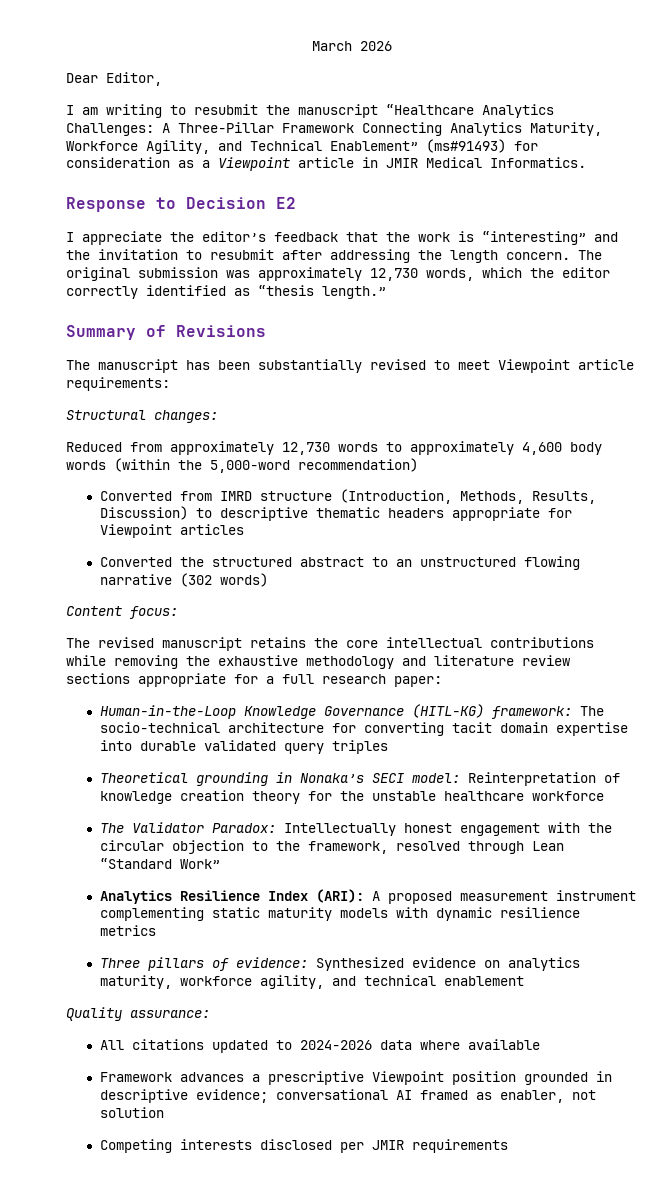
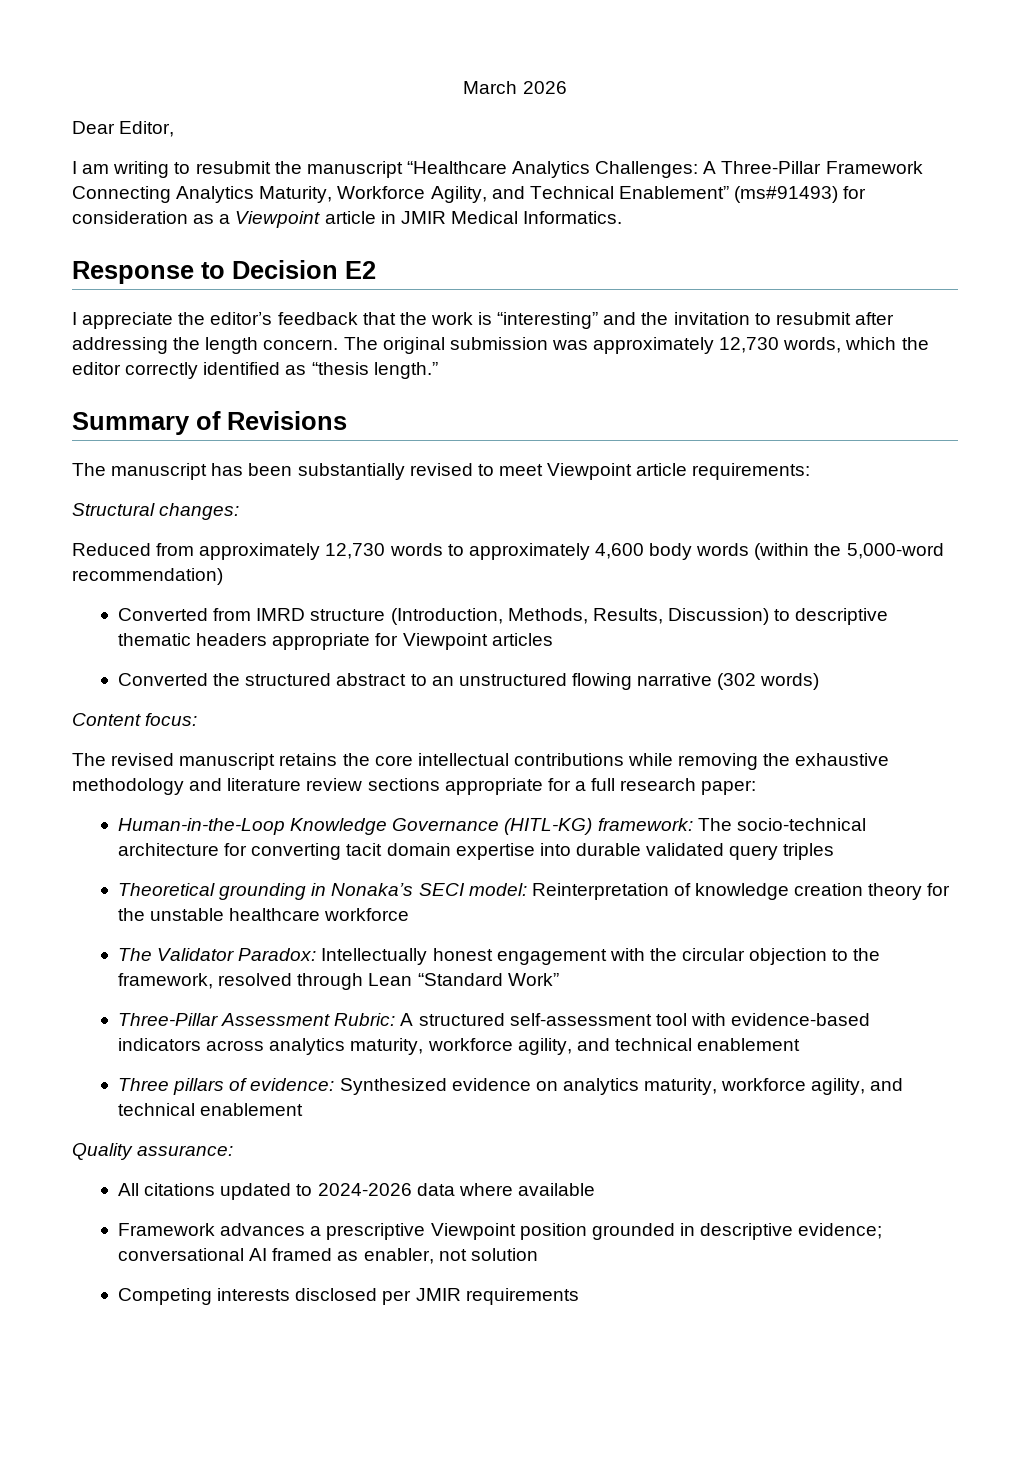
[99,889,636,904] [99,907,580,921] [99,925,156,936] Analytics Resilience Index (ARI): A proposed measurement instrument complementing static maturity models with dynamic resilience metrics -> [118,1013,871,1026] [118,1038,801,1055] Three-Pillar Assessment Rubric: A structured self-assessment tool with evidence-based indicators across analytics maturity, workforce agility, and technical enablement

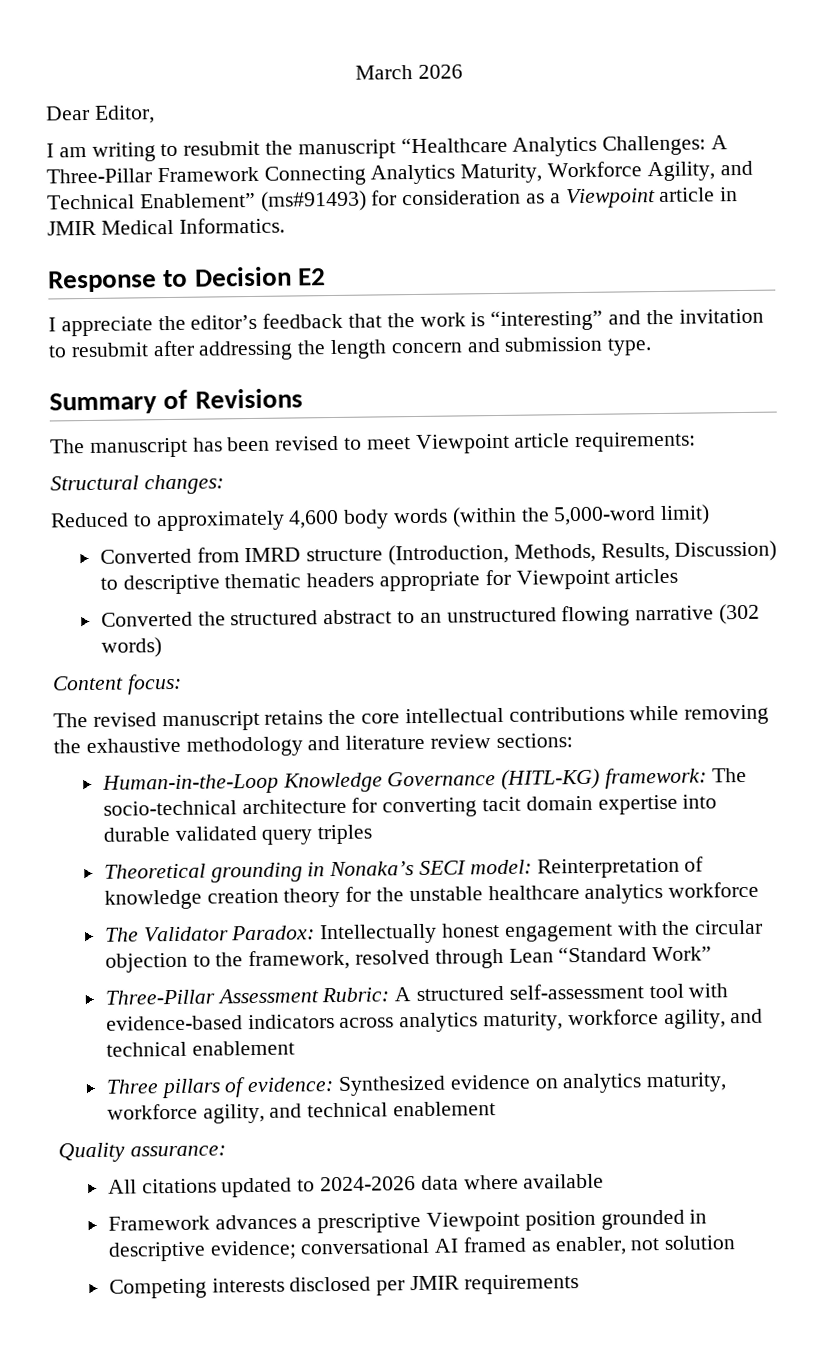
[263,337,929,354] [72,362,438,379] concern. The original submission was approximately 12,730 words, which the editor correctly identified as “thesis length.” -> [390,336,653,356] concern and submission type.
[297,463,405,480] substantially -> (271, 444) none
[156,543,443,560] from approximately 12,730 words -> (129, 520) none
[72,568,223,585] recommendation) -> [660,504,711,525] limit)
[367,778,757,795] sections appropriate for a full research paper: -> [495,733,573,749] sections:
(321, 914) none -> [584,883,664,904] analytics

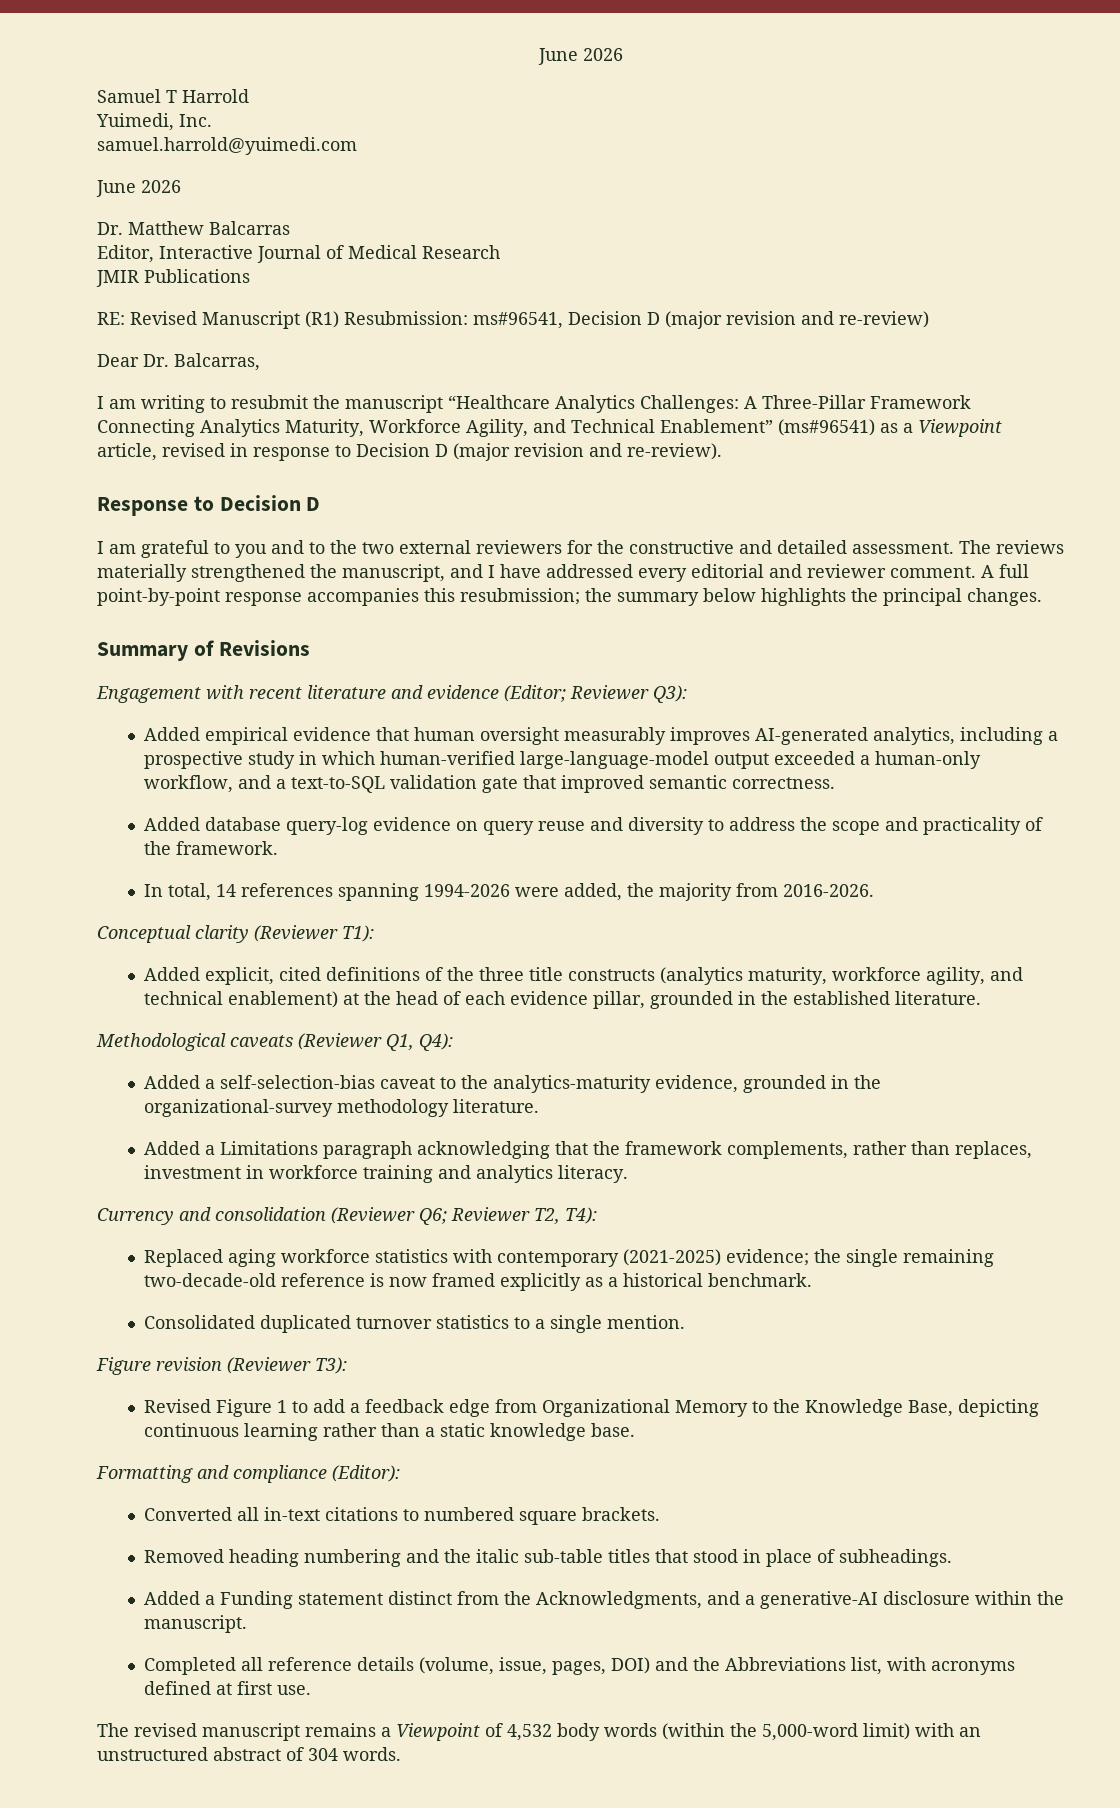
[355,64,463,80] March 2026 -> [538,48,623,65] [97,89,249,103] [96,113,212,131] [97,137,357,155] [96,180,181,197] [97,221,290,235] [97,245,500,263] [96,269,250,287] [97,311,929,329] June 2026 // Samuel T Harrold // Yuimedi, Inc. // samuel.harrold@yuimedi.com // June 2026 // Dr. Matthew Balcarras // Editor, Interactive Journal of Medical Research // JMIR Publications // RE: Revised Manuscript (R1) Resubmission: ms#96541, Decision D (major revision and re-review)
[93,105,155,124] Editor, -> [143,353,260,371] Dr. Balcarras,
[260,187,739,212] [47,217,285,236] (ms#91493) for consideration as a Viewpoint article in JMIR Medical Informatics. -> [778,419,1002,437] [97,443,722,461] (ms#96541) as a Viewpoint article, revised in response to Decision D (major revision and re-review).
[296,268,326,286] [48,308,764,337] [48,336,653,361] [49,388,303,415] [50,431,697,458] [50,474,224,495] [50,509,340,532] E2 // I appreciate the editor’s feedback that the work is “interesting” and the invitation to resubmit after addressing the length concern and submission type. // Summary of Revisions // The manuscript has been revised to meet Viewpoint article requirements: // Structural changes: // Reduced to approximately 4,600 -> [306,497,321,511] [97,540,1064,558] [97,564,1029,582] [97,588,1042,606] [97,640,310,661] [96,685,687,703] [144,727,1059,745] [144,751,982,769] [144,775,836,793] [144,817,1044,835] [144,841,279,855] [144,883,875,901] [97,925,374,943] [144,967,1024,985] [144,991,982,1009] [96,1033,453,1051] [144,1075,882,1093] [144,1099,540,1117] [144,1141,1033,1159] [144,1165,629,1183] [97,1207,597,1225] [144,1249,995,1267] [144,1273,813,1291] [144,1315,686,1333] [96,1357,347,1375] [144,1399,1040,1417] [144,1423,636,1441] [96,1465,400,1483] [144,1507,661,1525] [144,1549,953,1567] [144,1591,1065,1609] [144,1615,248,1633] [144,1657,1016,1675] [144,1681,312,1695] [97,1723,552,1741] D // I am grateful to you and to the two external reviewers for the constructive and detailed assessment. The reviews materially strengthened the manuscript, and I have addressed every editorial and reviewer comment. A full point-by-point response accompanies this resubmission; the summary below highlights the principal changes. // Summary of Revisions // Engagement with recent literature and evidence (Editor; Reviewer Q3): // Added empirical evidence that human oversight measurably improves AI-generated analytics, including a prospective study in which human-verified large-language-model output exceeded a human-only workflow, and a text-to-SQL validation gate that improved semantic correctness. // Added database query-log evidence on query reuse and diversity to address the scope and practicality of the framework. // In total, 14 references spanning 1994-2026 were added, the majority from 2016-2026. // Conceptual clarity (Reviewer T1): // Added explicit, cited definitions of the three title constructs (analytics maturity, workforce agility, and technical enablement) at the head of each evidence pillar, grounded in the established literature. // Methodological caveats (Reviewer Q1, Q4): // Added a self-selection-bias caveat to the analytics-maturity evidence, grounded in the organizational-survey methodology literature. // Added a Limitations paragraph acknowledging that the framework complements, rather than replaces, investment in workforce training and analytics literacy. // Currency and consolidation (Reviewer Q6; Reviewer T2, T4): // Replaced aging workforce statistics with contemporary (2021-2025) evidence; the single remaining two-decade-old reference is now framed explicitly as a historical benchmark. // Consolidated duplicated turnover statistics to a single mention. // Figure revision (Reviewer T3): // Revised Figure 1 to add a feedback edge from Organizational Memory to the Knowledge Base, depicting continuous learning rather than a static knowledge base. // Formatting and compliance (Editor): // Converted all in-text citations to numbered square brackets. // Removed heading numbering and the italic sub-table titles that stood in place of subheadings. // Added a Funding statement distinct from the Acknowledgments, and a generative-AI disclosure within the manuscript. // Completed all reference details (volume, issue, pages, DOI) and the Abbreviations list, with acronyms defined at first use. // The revised manuscript remains a Viewpoint of 4,532
[99,540,778,566] [99,568,679,595] [100,603,761,627] [100,637,162,658] [52,673,182,695] [53,704,770,732] [53,733,573,757] [101,767,747,795] [102,794,718,818] [102,824,374,845] [103,856,705,883] [103,881,760,910] [104,919,764,945] [104,946,713,973] [104,983,729,1005] [105,1008,764,1033] [105,1040,295,1057] [105,1072,728,1099] [106,1101,496,1124] [58,1142,226,1163] [107,1173,605,1198] [107,1209,708,1234] [107,1235,736,1262] [108,1274,579,1299] // Converted from IMRD structure (Introduction, Methods, Results, Discussion) to descriptive thematic headers appropriate for Viewpoint articles // Converted the structured abstract to an unstructured flowing narrative (302 words) // Content focus: // The revised manuscript retains the core intellectual contributions while removing the exhaustive methodology and literature review sections: // Human-in-the-Loop Knowledge Governance (HITL-KG) framework: The socio-technical architecture for converting tacit domain expertise into durable validated query triples // Theoretical grounding in Nonaka’s SECI model: Reinterpretation of knowledge creation theory for the unstable healthcare analytics workforce // The Validator Paradox: Intellectually honest engagement with the circular objection to the framework, resolved through Lean “Standard Work” // Three-Pillar Assessment Rubric: A structured self-assessment tool with evidence-based indicators across analytics maturity, workforce agility, and technical enablement // Three pillars of evidence: Synthesized evidence on analytics maturity, workforce agility, and technical enablement // Quality assurance: // All citations updated to 2024-2026 data where available // Framework advances a prescriptive Viewpoint position grounded in descriptive evidence; conversational AI framed as enabler, not solution // Competing interests disclosed per JMIR requirements -> [915,1723,981,1737] [97,1747,401,1761] with an unstructured abstract of 304 words.

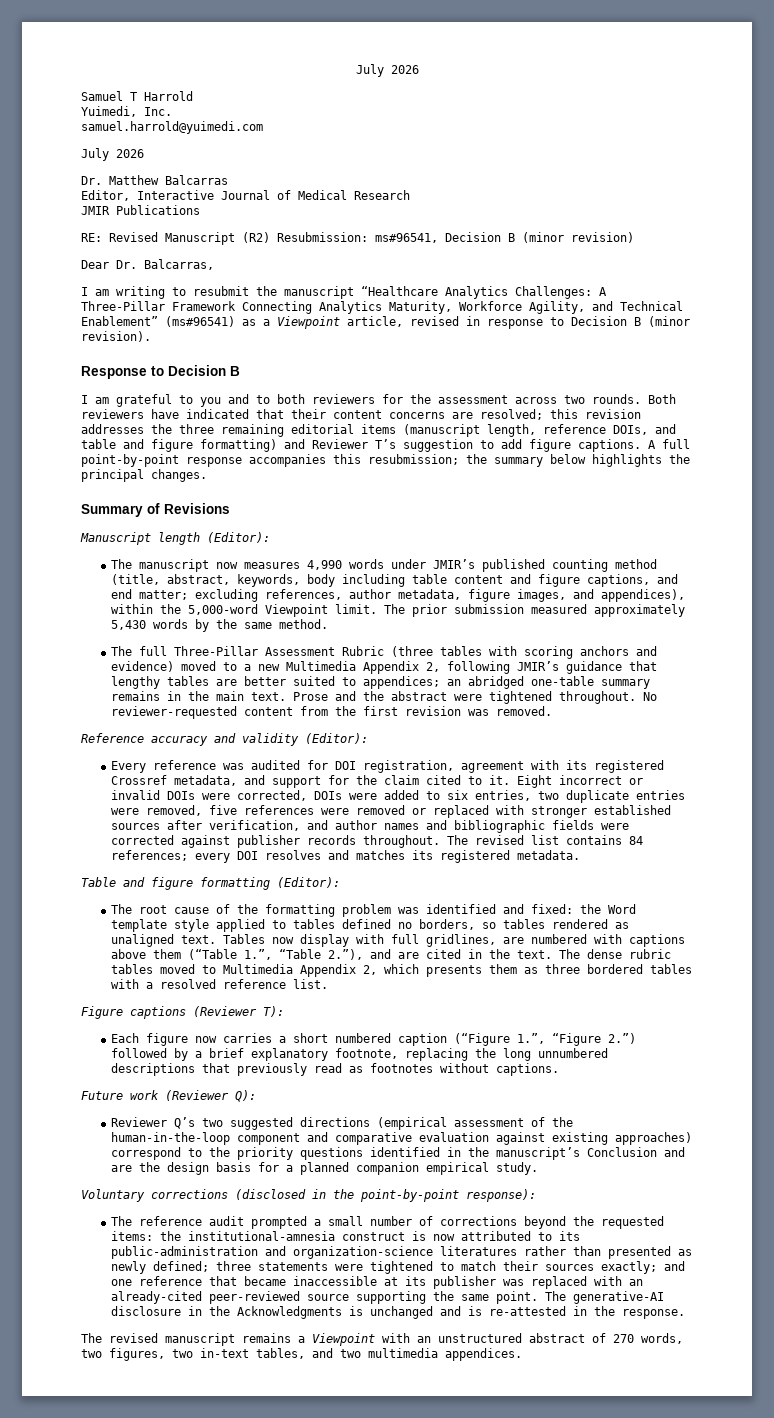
[538,48,578,65] June -> [355,64,384,77] July
[96,180,136,197] June -> [81,148,109,161] July
[305,311,339,328] (R1) -> [242,232,270,243] (R2)
[647,311,929,329] D (major revision and re-review) -> [508,232,634,243] B (minor revision)
[435,443,722,461] D (major revision and re-review). -> [634,316,690,327] [81,331,151,342] B (minor revision).
[306,497,321,511] D -> [230,366,240,376] B
[330,540,1064,554] [97,564,976,582] the two external reviewers for the constructive and detailed assessment. The reviews materially strengthened the manuscript, and I have addressed every editorial and reviewer comment. -> [277,394,676,404] [81,409,641,420] [81,424,676,437] [81,439,641,452] both reviewers for the assessment across two rounds. Both reviewers have indicated that their content concerns are resolved; this revision addresses the three remaining editorial items (manuscript length, reference DOIs, and table and figure formatting) and Reviewer T’s suggestion to add figure captions.
[96,685,687,703] [144,727,1059,745] [144,751,982,769] [144,775,836,793] [144,817,1044,835] [144,841,279,855] [144,883,875,901] [97,925,374,943] [144,967,1024,985] [144,991,982,1009] [96,1033,453,1051] [144,1075,882,1093] [144,1099,540,1117] [144,1141,1033,1159] [144,1165,629,1183] [97,1207,597,1225] [144,1249,995,1267] [144,1273,813,1291] [144,1315,686,1333] [96,1357,347,1375] [144,1399,1040,1417] [144,1423,636,1441] [96,1465,400,1483] [144,1507,661,1525] [144,1549,953,1567] [144,1591,1065,1609] [144,1615,248,1633] [144,1657,1016,1675] [144,1681,312,1695] Engagement with recent literature and evidence (Editor; Reviewer Q3): // Added empirical evidence that human oversight measurably improves AI-generated analytics, including a prospective study in which human-verified large-language-model output exceeded a human-only workflow, and a text-to-SQL validation gate that improved semantic correctness. // Added database query-log evidence on query reuse and diversity to address the scope and practicality of the framework. // In total, 14 references spanning 1994-2026 were added, the majority from 2016-2026. // Conceptual clarity (Reviewer T1): // Added explicit, cited definitions of the three title constructs (analytics maturity, workforce agility, and technical enablement) at the head of each evidence pillar, grounded in the established literature. // Methodological caveats (Reviewer Q1, Q4): // Added a self-selection-bias caveat to the analytics-maturity evidence, grounded in the organizational-survey methodology literature. // Added a Limitations paragraph acknowledging that the framework complements, rather than replaces, investment in workforce training and analytics literacy. // Currency and consolidation (Reviewer Q6; Reviewer T2, T4): // Replaced aging workforce statistics with contemporary (2021-2025) evidence; the single remaining two-decade-old reference is now framed explicitly as a historical benchmark. // Consolidated duplicated turnover statistics to a single mention. // Figure revision (Reviewer T3): // Revised Figure 1 to add a feedback edge from Organizational Memory to the Knowledge Base, depicting continuous learning rather than a static knowledge base. // Formatting and compliance (Editor): // Converted all in-text citations to numbered square brackets. // Removed heading numbering and the italic sub-table titles that stood in place of subheadings. // Added a Funding statement distinct from the Acknowledgments, and a generative-AI disclosure within the manuscript. // Completed all reference details (volume, issue, pages, DOI) and the Abbreviations list, with acronyms defined at first use. -> [80,532,270,545] [111,559,658,572] [111,574,679,587] [111,589,686,602] [111,604,686,617] [111,619,329,632] [111,646,658,659] [111,661,658,674] [111,676,651,689] [111,691,658,704] [111,706,553,719] [81,733,368,746] [111,760,665,773] [111,775,644,788] [111,790,686,803] [111,805,672,818] [111,820,630,833] [111,835,644,848] [111,850,581,863] [81,877,340,890] [111,904,637,917] [111,919,630,932] [111,934,686,947] [111,949,672,960] [111,964,693,977] [111,979,329,989] [81,1006,284,1019] [111,1033,637,1046] [111,1048,609,1061] [111,1063,560,1076] [81,1090,256,1102] [111,1117,574,1130] [111,1132,693,1145] [111,1147,686,1160] [111,1162,539,1175] [81,1189,536,1202] [111,1216,665,1229] [111,1231,581,1241] [111,1246,693,1259] [111,1261,686,1274] [111,1276,644,1289] [111,1291,665,1304] [111,1306,686,1319] Manuscript length (Editor): // The manuscript now measures 4,990 words under JMIR’s published counting method (title, abstract, keywords, body including table content and figure captions, and end matter; excluding references, author metadata, figure images, and appendices), within the 5,000-word Viewpoint limit. The prior submission measured approximately 5,430 words by the same method. // The full Three-Pillar Assessment Rubric (three tables with scoring anchors and evidence) moved to a new Multimedia Appendix 2, following JMIR’s guidance that lengthy tables are better suited to appendices; an abridged one-table summary remains in the main text. Prose and the abstract were tightened throughout. No reviewer-requested content from the first revision was removed. // Reference accuracy and validity (Editor): // Every reference was audited for DOI registration, agreement with its registered Crossref metadata, and support for the claim cited to it. Eight incorrect or invalid DOIs were corrected, DOIs were added to six entries, two duplicate entries were removed, five references were removed or replaced with stronger established sources after verification, and author names and bibliographic fields were corrected against publisher records throughout. The revised list contains 84 references; every DOI resolves and matches its registered metadata. // Table and figure formatting (Editor): // The root cause of the formatting problem was identified and fixed: the Word template style applied to tables defined no borders, so tables rendered as unaligned text. Tables now display with full gridlines, are numbered with captions above them (“Table 1.”, “Table 2.”), and are cited in the text. The dense rubric tables moved to Multimedia Appendix 2, which presents them as three bordered tables with a resolved reference list. // Figure captions (Reviewer T): // Each figure now carries a short numbered caption (“Figure 1.”, “Figure 2.”) followed by a brief explanatory footnote, replacing the long unnumbered descriptions that previously read as footnotes without captions. // Future work (Reviewer Q): // Reviewer Q’s two suggested directions (empirical assessment of the human-in-the-loop component and comparative evaluation against existing approaches) correspond to the priority questions identified in the manuscript’s Conclusion and are the design basis for a planned companion empirical study. // Voluntary corrections (disclosed in the point-by-point response): // The reference audit prompted a small number of corrections beyond the requested items: the institutional-amnesia construct is now attributed to its public-administration and organization-science literatures rather than presented as newly defined; three statements were tightened to match their sources exactly; and one reference that became inaccessible at its publisher was replaced with an already-cited peer-reviewed source supporting the same point. The generative-AI disclosure in the Acknowledgments is unchanged and is re-attested in the response.
[485,1723,910,1741] of 4,532 body words (within the 5,000-word limit) -> (375, 1339) none
[308,1747,401,1761] 304 words. -> [613,1333,683,1344] [81,1348,522,1361] 270 words, two figures, two in-text tables, and two multimedia appendices.

